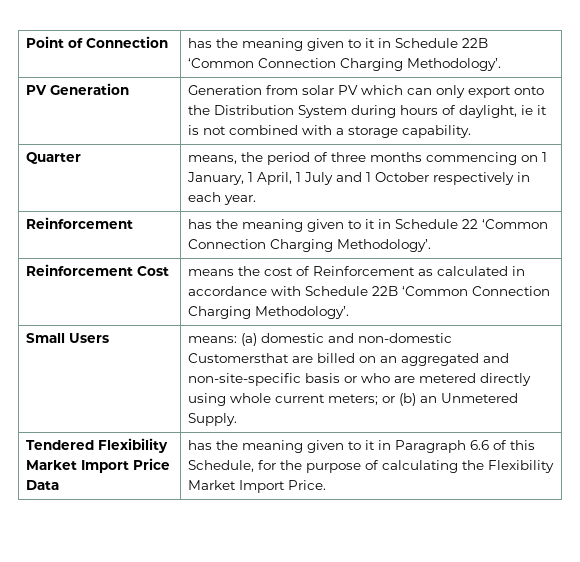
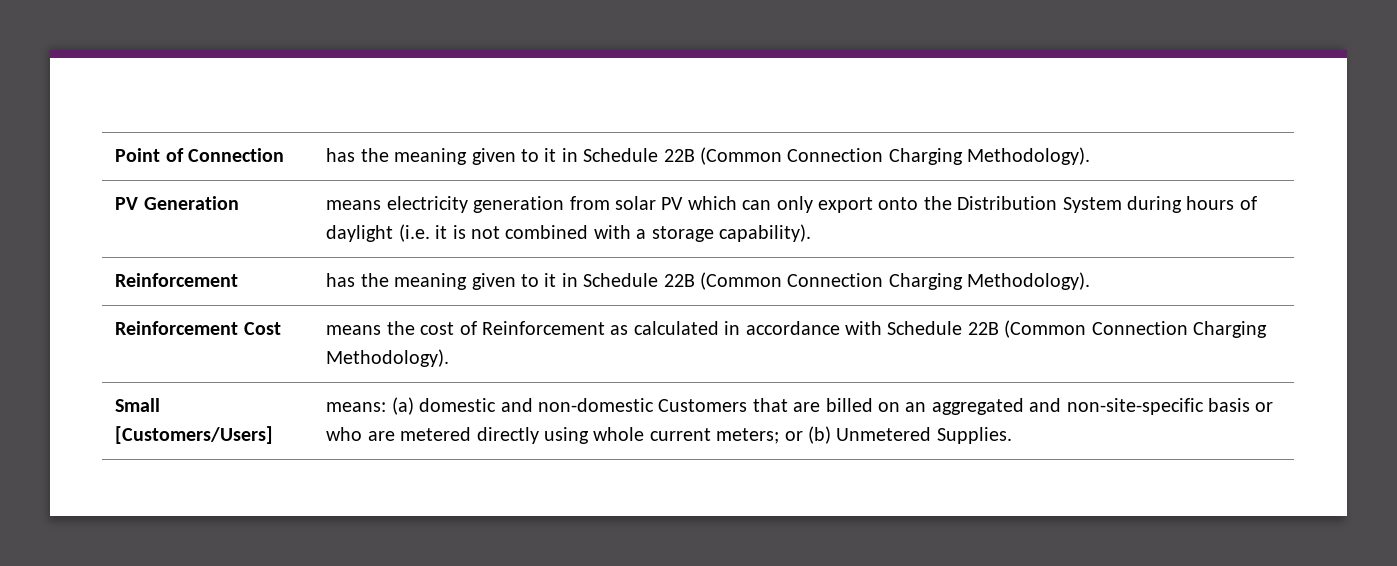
[188,58,502,71] ‘Common Connection Charging Methodology’. -> [699,147,1091,165] (Common Connection Charging Methodology).
[188,85,263,95] Generation -> [326,196,565,213] means electricity generation
[459,105,534,118] daylight, ie -> [326,224,430,242] daylight (i.e.
[402,125,472,138] [26,152,82,164] [188,152,548,165] [187,172,531,185] [188,192,257,205] capability. // Quarter | means, the period of three months commencing on 1 January, 1 April, 1 July and 1 October respectively in each year. -> [718,224,811,242] capability).
[462,219,549,229] [188,239,432,252] 22 ‘Common Connection Charging Methodology’. -> [663,272,1091,290] 22B (Common Connection Charging Methodology).
[402,286,551,296] [188,306,350,319] ‘Common Connection Charging Methodology’. -> [1004,320,1267,338] [326,349,450,367] (Common Connection Charging Methodology).
[69,333,110,343] Users -> [115,426,274,444] [Customers/Users]
[188,353,290,363] Customersthat -> [658,398,788,412] Customers that
[420,393,519,403] [188,413,238,426] [26,438,169,453] [26,458,171,473] [26,480,60,490] [188,440,536,453] [188,460,555,473] [188,480,327,493] an Unmetered Supply. // Tendered Flexibility Market Import Price Data | has the meaning given to it in Paragraph 6.6 of this Schedule, for the purpose of calculating the Flexibility Market Import Price. -> [836,427,1012,444] Unmetered Supplies.

